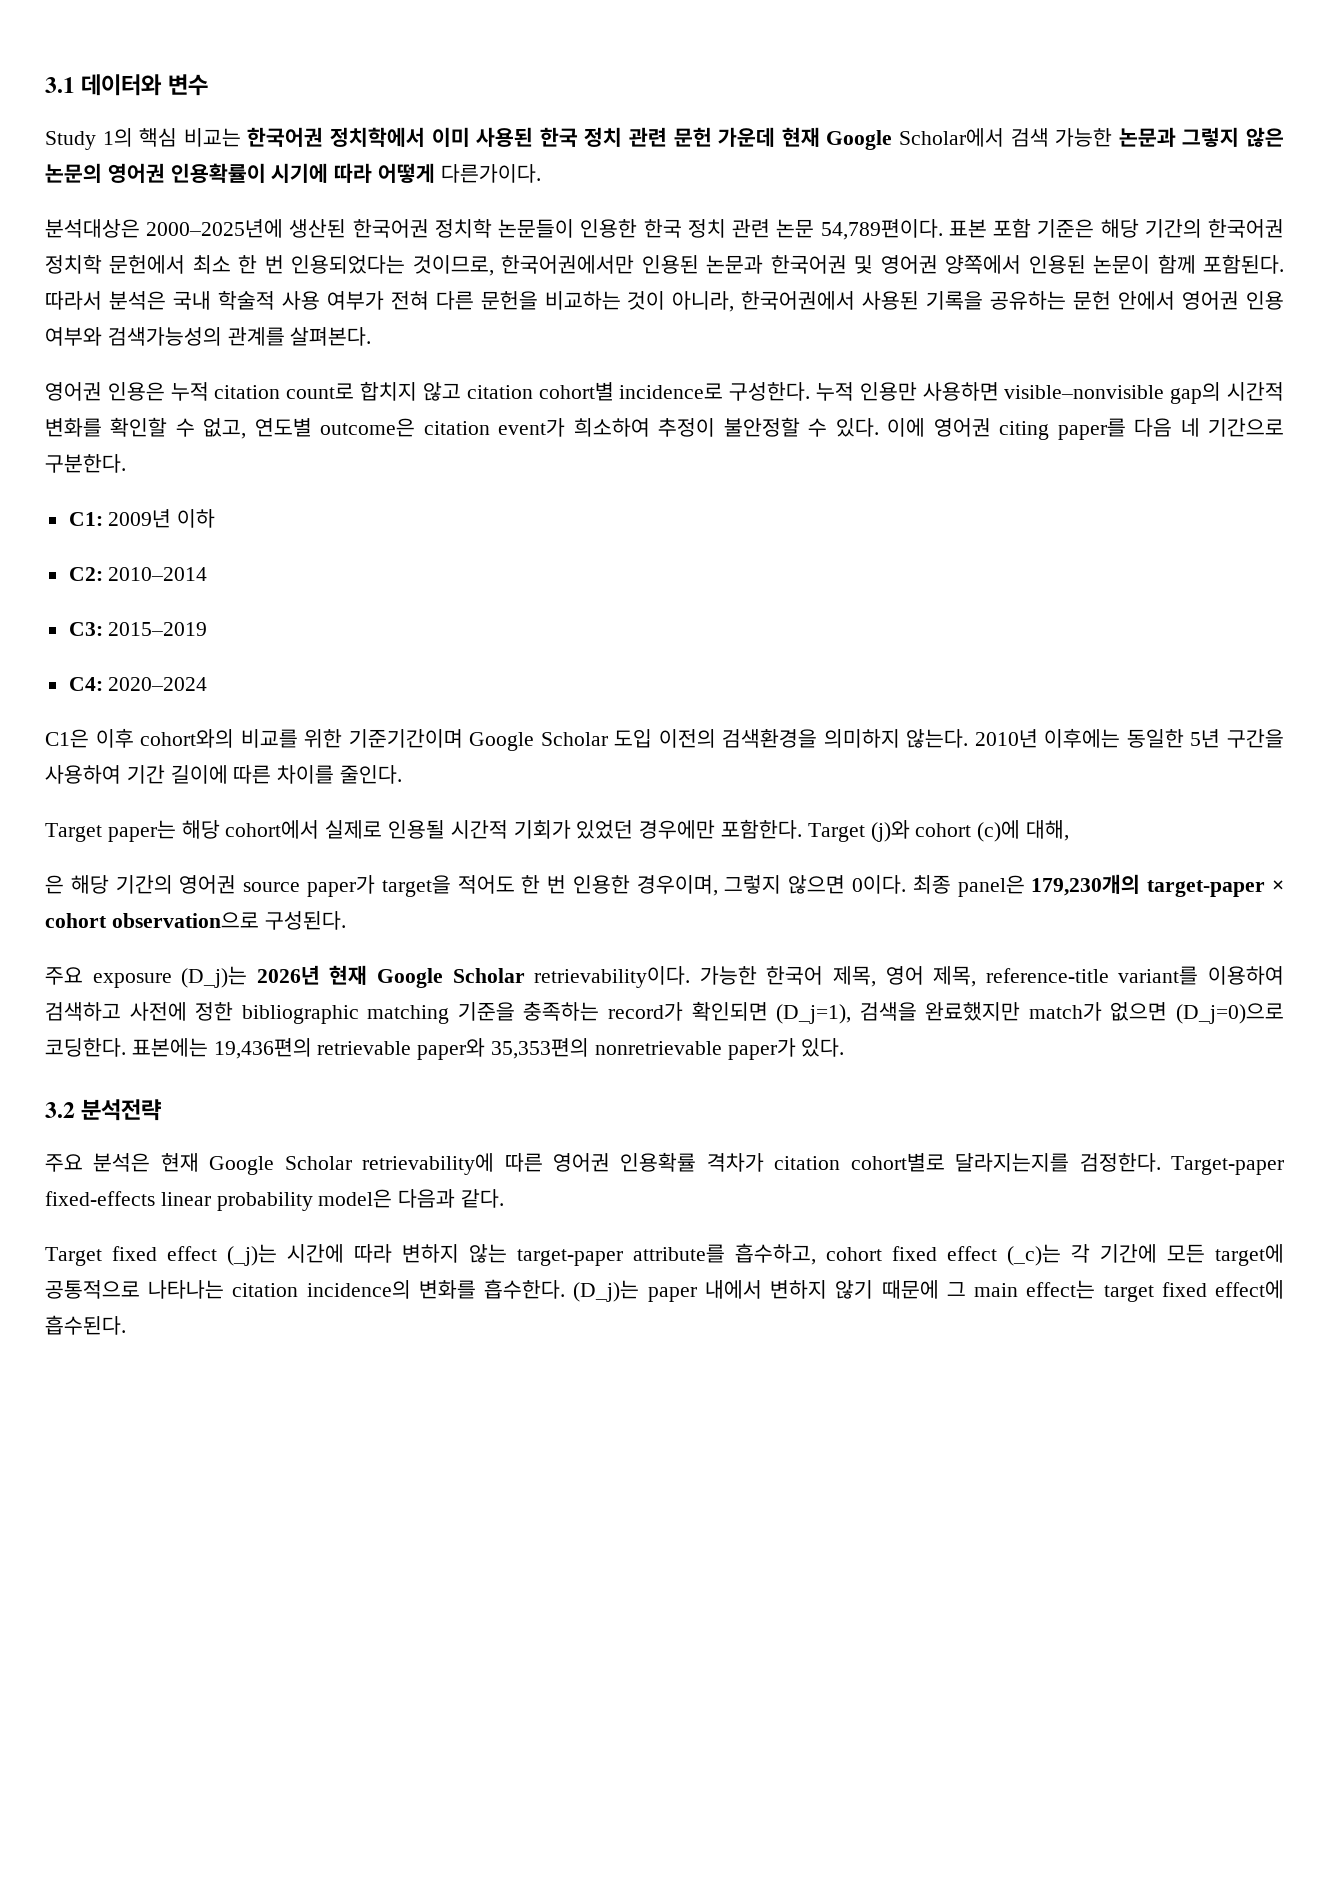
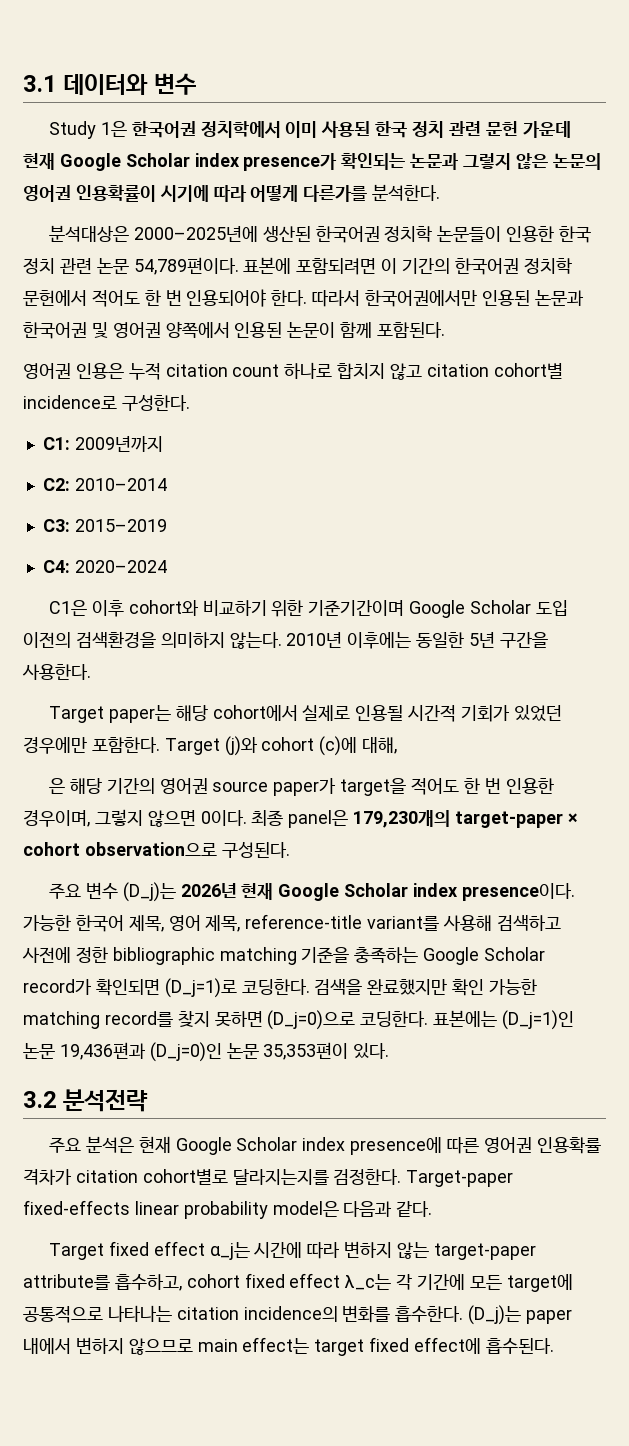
[102,128,241,147] 1의 핵심 비교는 -> [100,121,127,137] 1은
[899,128,1113,147] Scholar에서 검색 가능한 -> [125,153,406,171] Scholar index presence가 확인되는
[440,164,541,183] 다른가이다. -> [303,184,441,202] 다른가를 분석한다.
[948,218,1139,238] 표본 포함 기준은 해당 -> [243,257,398,275] 표본에 포함되려면 이
[192,255,494,276] 최소 한 번 인용되었다는 것이므로, -> [91,289,361,307] 적어도 한 번 인용되어야 한다. 따라서
[45,290,1284,312] [45,327,372,346] 따라서 분석은 국내 학술적 사용 여부가 전혀 다른 문헌을 비교하는 것이 아니라, 한국어권에서 사용된 기록을 공유하는 문헌 안에서 영어권 인용 여부와 검색가능성의 관계를 살펴본다. -> (446, 330) none
[286,383,355,399] count로 -> [232,362,333,379] count 하나로
[815,382,1284,404] [45,417,1284,440] [45,454,126,473] 누적 인용만 사용하면 visible–nonvisible gap의 시간적 변화를 확인할 수 없고, 연도별 outcome은 citation event가 희소하여 추정이 불안정할 수 있다. 이에 영어권 citing paper를 다음 네 기간으로 구분한다. -> (190, 403) none
[108,509,216,528] 2009년 이하 -> [74,436,163,452] 2009년까지
[140,729,298,748] cohort와의 비교를 -> [128,600,267,616] cohort와 비교하기
[45,765,403,784] 사용하여 기간 길이에 따른 차이를 줄인다. -> [22,664,91,680] 사용한다.
[92,973,172,988] exposure -> [85,882,118,899] 변수
[534,966,691,988] retrievability이다. -> [412,883,575,901] index presence이다.
[1208,966,1284,985] 이용하여 -> [443,915,493,931] 사용해
[607,1001,1284,1024] [45,1038,796,1060] record가 확인되면 (D_j=1), 검색을 완료했지만 match가 없으면 (D_j=0)으로 코딩한다. 표본에는 19,436편의 retrievable paper와 35,353편의 nonretrievable paper가 -> [423,947,546,965] [23,978,538,998] [23,1010,575,1030] [23,1042,349,1062] Google Scholar record가 확인되면 (D_j=1)로 코딩한다. 검색을 완료했지만 확인 가능한 matching record를 찾지 못하면 (D_j=0)으로 코딩한다. 표본에는 (D_j=1)인 논문 19,436편과 (D_j=0)인 논문 35,353편이
[362,1153,495,1175] retrievability에 -> [302,1137,443,1155] index presence에
[227,1244,277,1266] (_j)는 -> [209,1242,250,1260] α_j는
[1007,1244,1061,1266] (_c)는 -> [344,1274,392,1290] λ_c는
[835,1280,966,1299] 않기 때문에 그 -> [128,1338,193,1355] 않으므로

